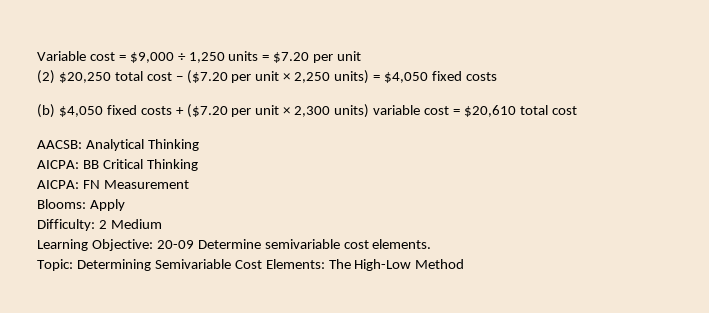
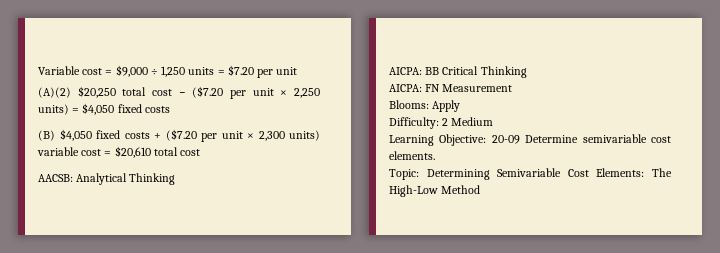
[37,70,55,84] (2) -> [38,87,71,98] (A)(2)
[37,104,55,118] (b) -> [38,130,55,141] (B)

